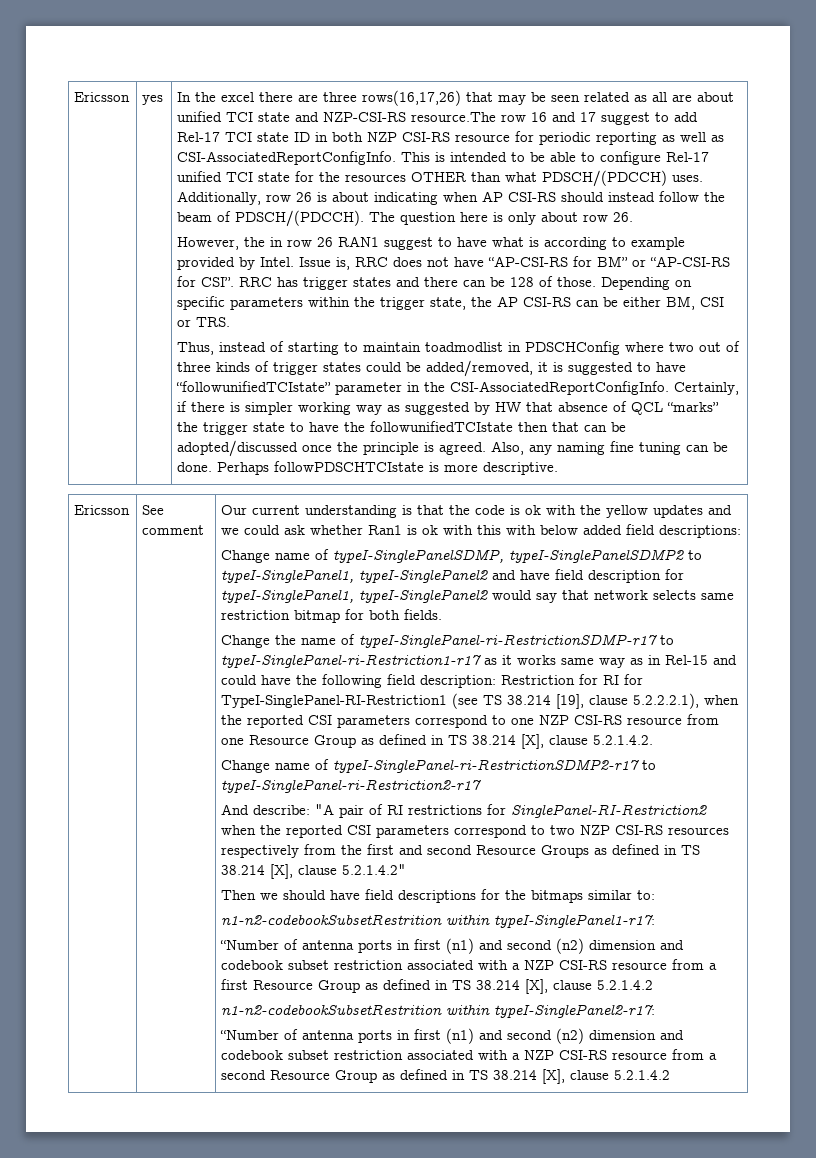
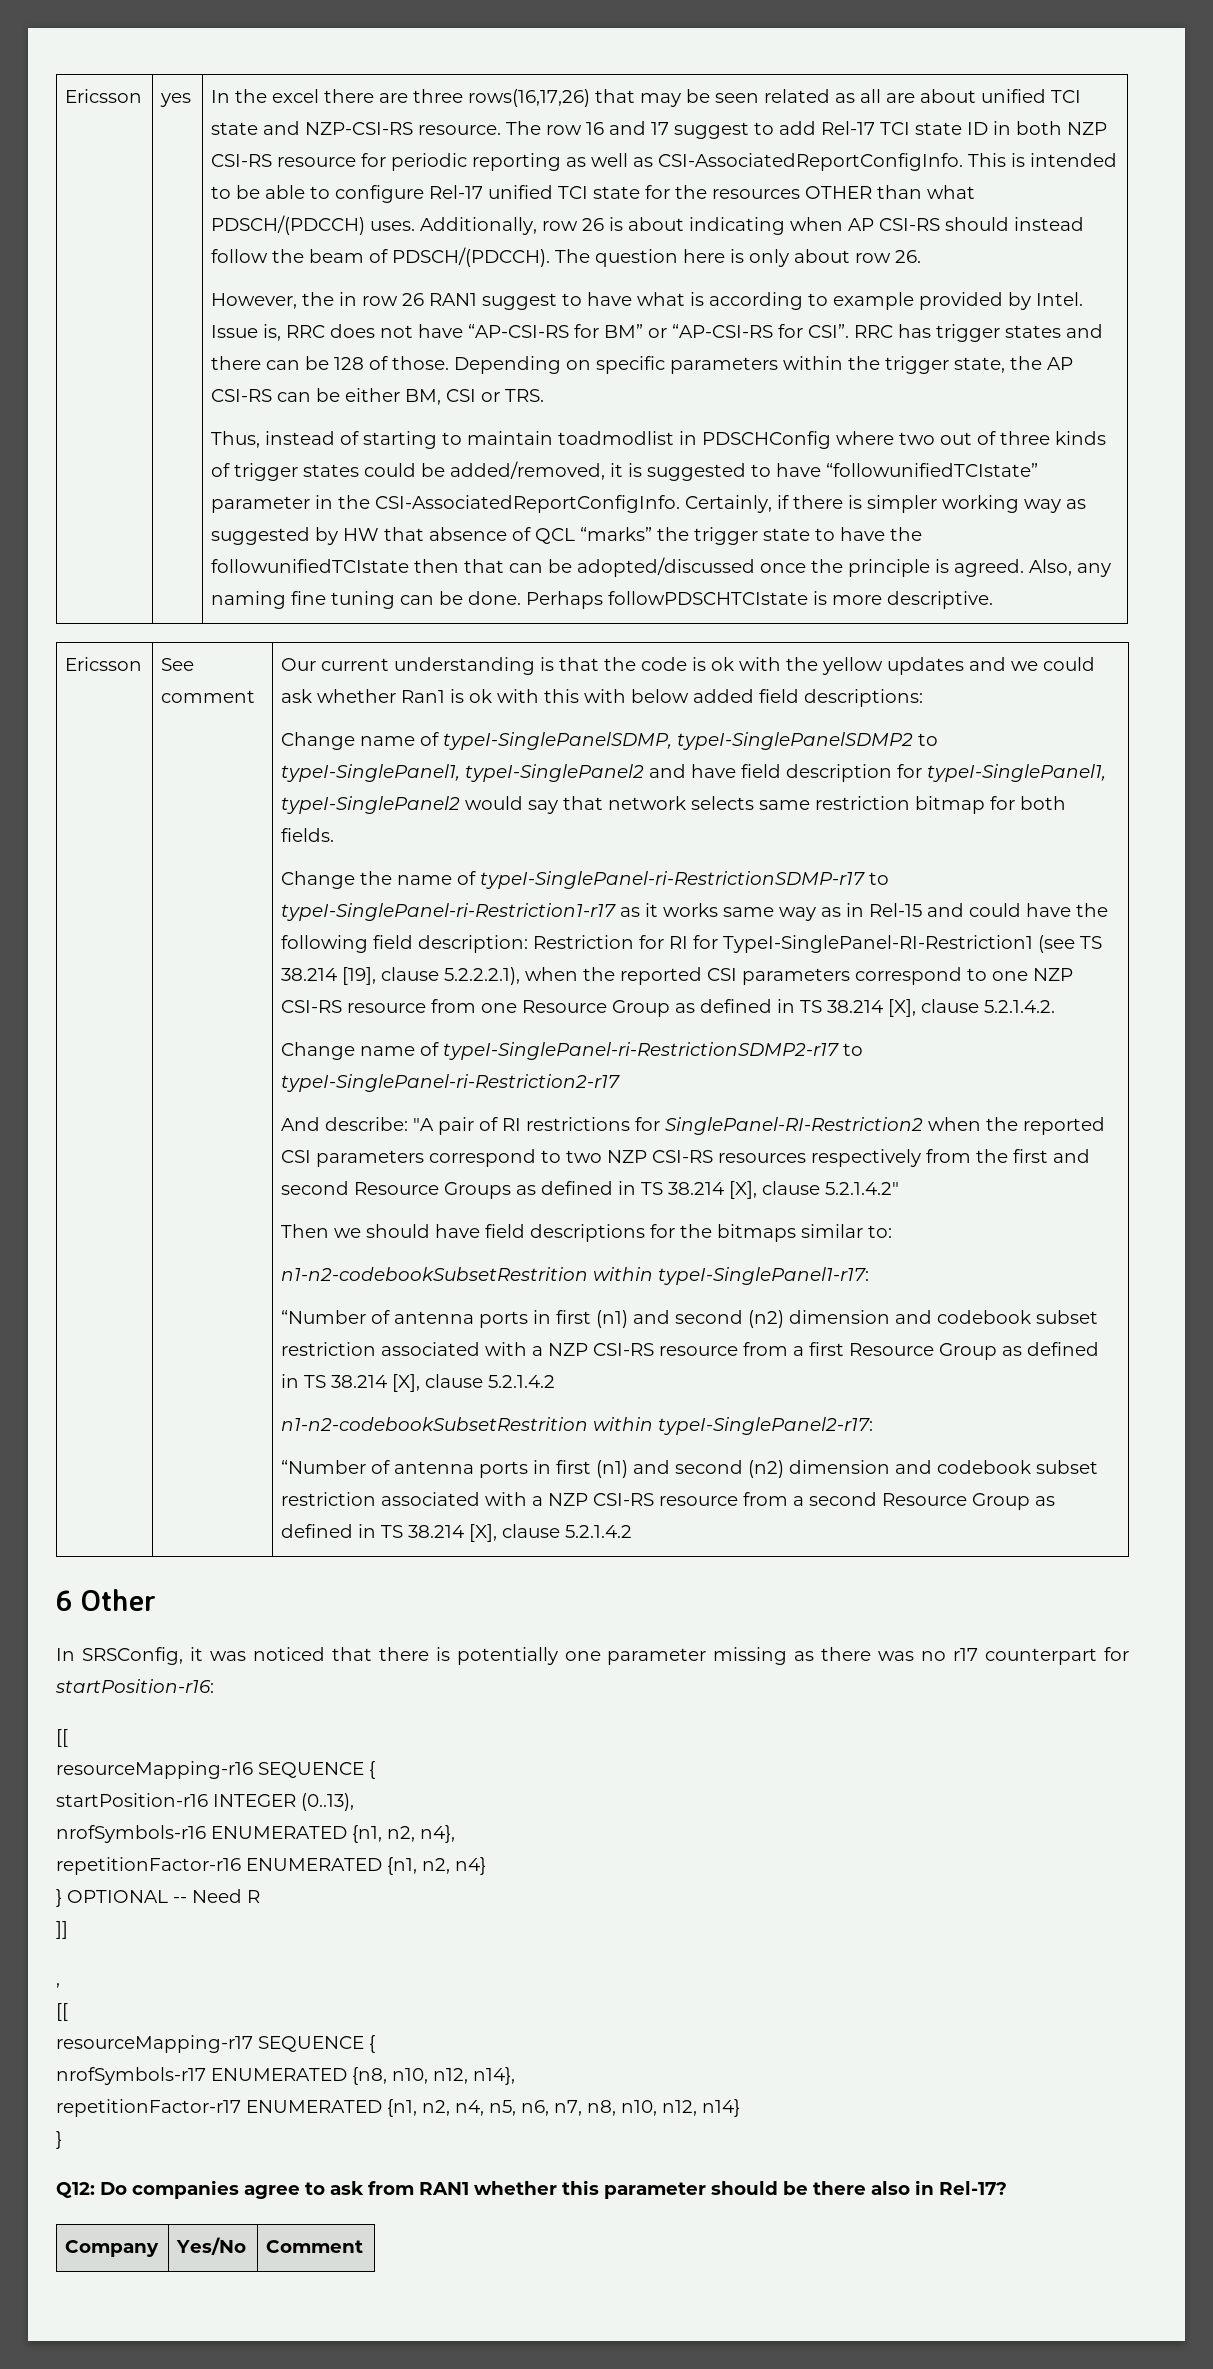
[411,112,497,122] resource.The -> [418,121,542,135] resource. The
(671, 1075) none -> [56,1589,156,1611] [56,1647,1129,1665] [55,1679,214,1693] [56,1729,68,1747] [56,1761,375,1779] [56,1793,354,1811] [56,1825,455,1843] [56,1857,486,1875] [56,1889,260,1907] [56,1921,68,1939] [56,1983,60,1988] [56,2003,68,2021] [56,2035,375,2053] [56,2067,515,2085] [56,2099,740,2117] [56,2131,62,2149] [56,2180,1007,2199] [65,2240,160,2257] [176,2237,247,2255] [266,2240,364,2253] // 6 Other // In SRSConfig, it was noticed that there is potentially one parameter missing as there was no r17 counterpart for startPosition-r16: // [[ // resourceMapping-r16 SEQUENCE { // startPosition-r16 INTEGER (0..13), // nrofSymbols-r16 ENUMERATED {n1, n2, n4}, // repetitionFactor-r16 ENUMERATED {n1, n2, n4} // } OPTIONAL -- Need R // ]] // , // [[ // resourceMapping-r17 SEQUENCE { // nrofSymbols-r17 ENUMERATED {n8, n10, n12, n14}, // repetitionFactor-r17 ENUMERATED {n1, n2, n4, n5, n6, n7, n8, n10, n12, n14} // } // Q12: Do companies agree to ask from RAN1 whether this parameter should be there also in Rel-17? // Company | Yes/No | Comment

